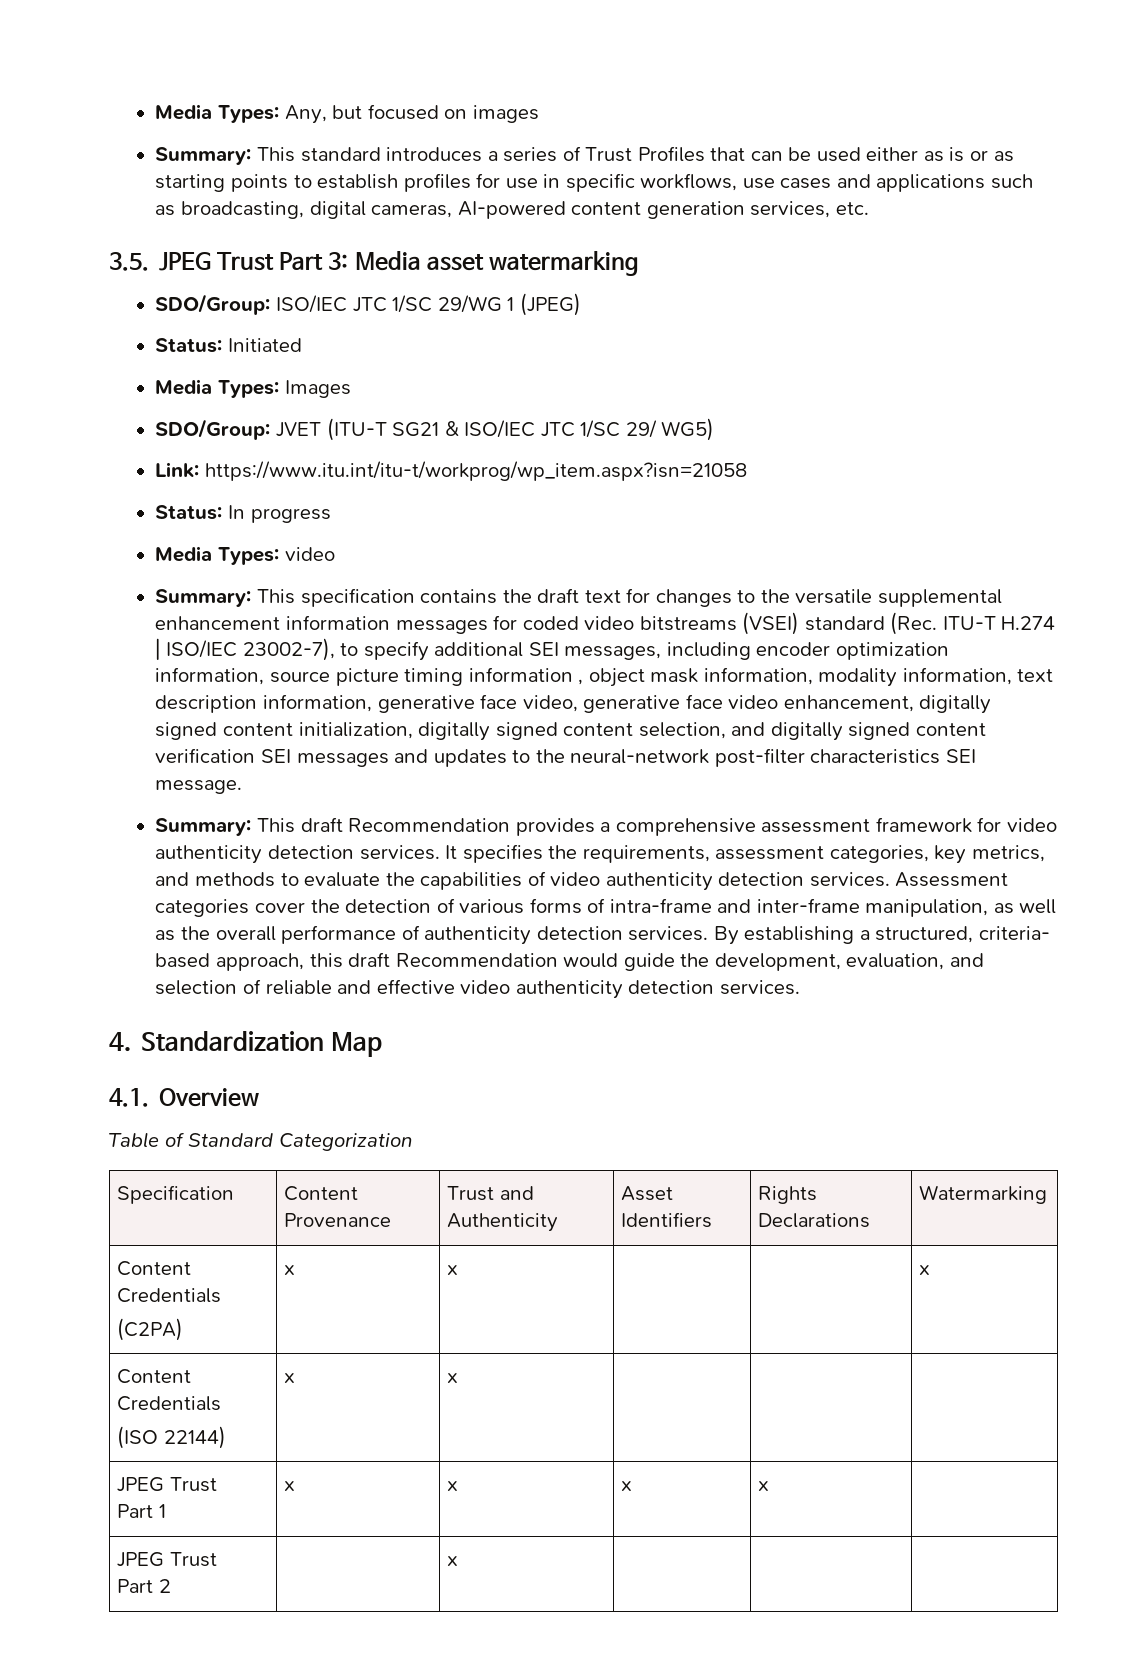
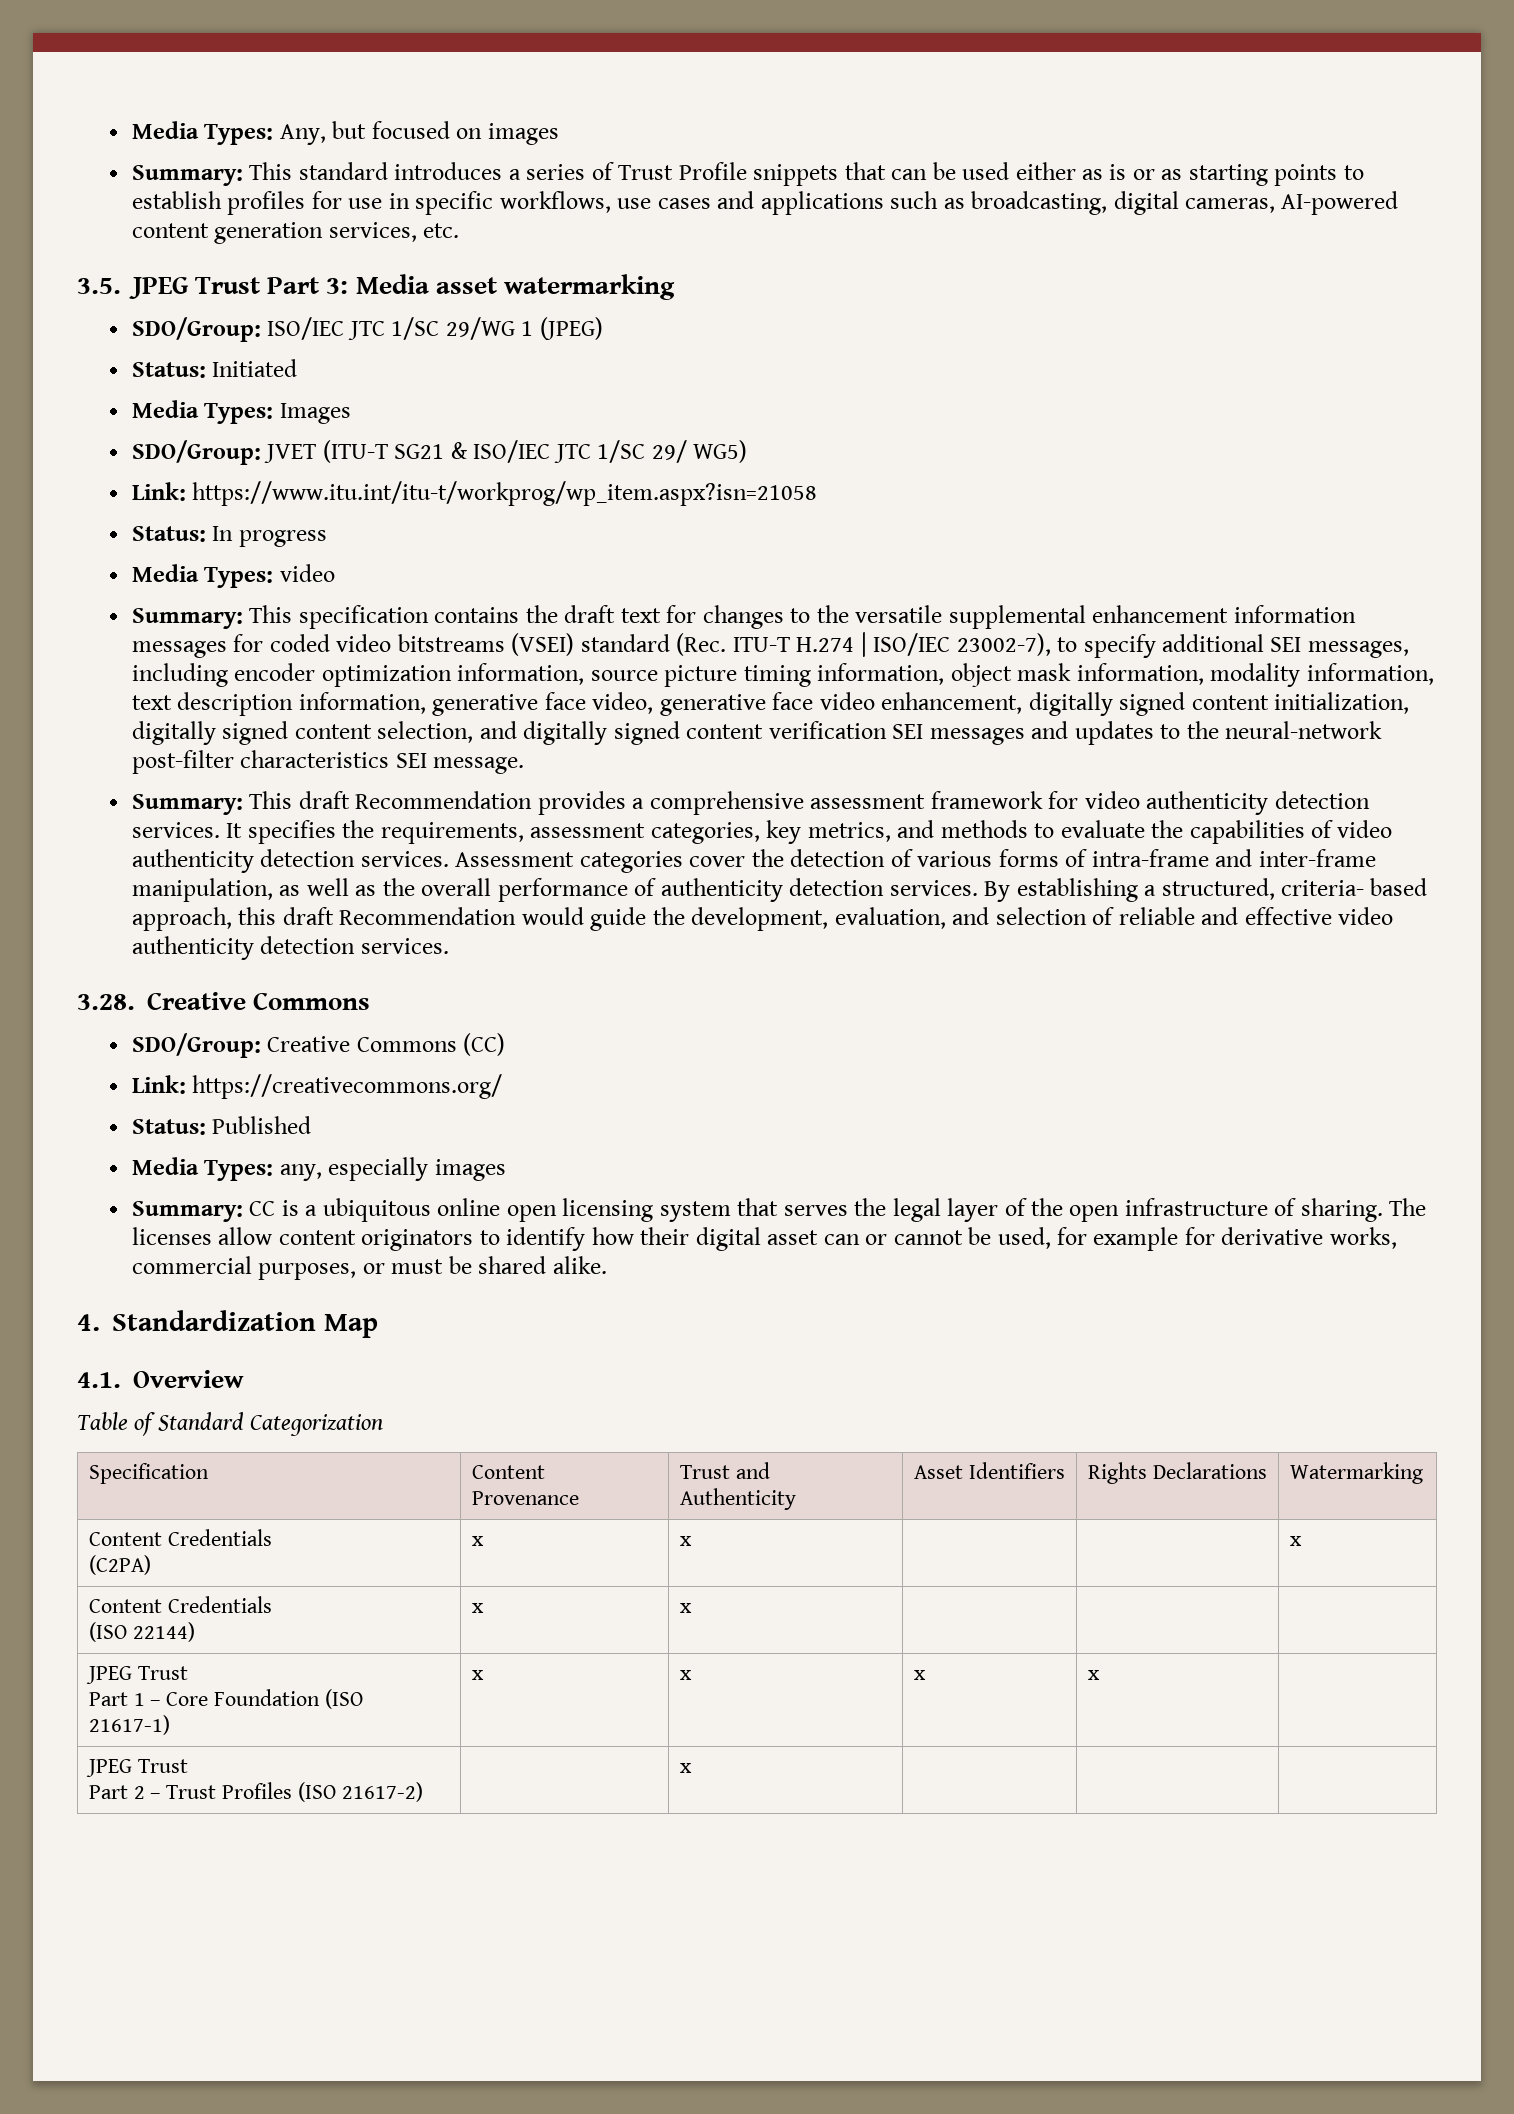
[637,146,705,162] Profiles -> [678,162,839,186] Profile snippets
[468,667,584,685] information , -> [817,663,945,685] information,
(800, 987) none -> [77,992,371,1010] [131,1033,506,1058] [131,1074,503,1099] [131,1116,312,1135] [131,1157,506,1181] [131,1198,1427,1222] [131,1227,1397,1251] [131,1256,607,1280] // 3.28. Creative Commons // SDO/Group: Creative Commons (CC) // Link: https://creativecommons.org/ // Status: Published // Media Types: any, especially images // Summary: CC is a ubiquitous online open licensing system that serves the legal layer of the open infrastructure of sharing. The licenses allow content originators to identify how their digital asset can or cannot be used, for example for derivative works, commercial purposes, or must be shared alike.
(166, 1511) none -> [150,1689,363,1709] [88,1715,170,1735] – Core Foundation (ISO 21617-1)
(171, 1586) none -> [150,1782,423,1802] – Trust Profiles (ISO 21617-2)

